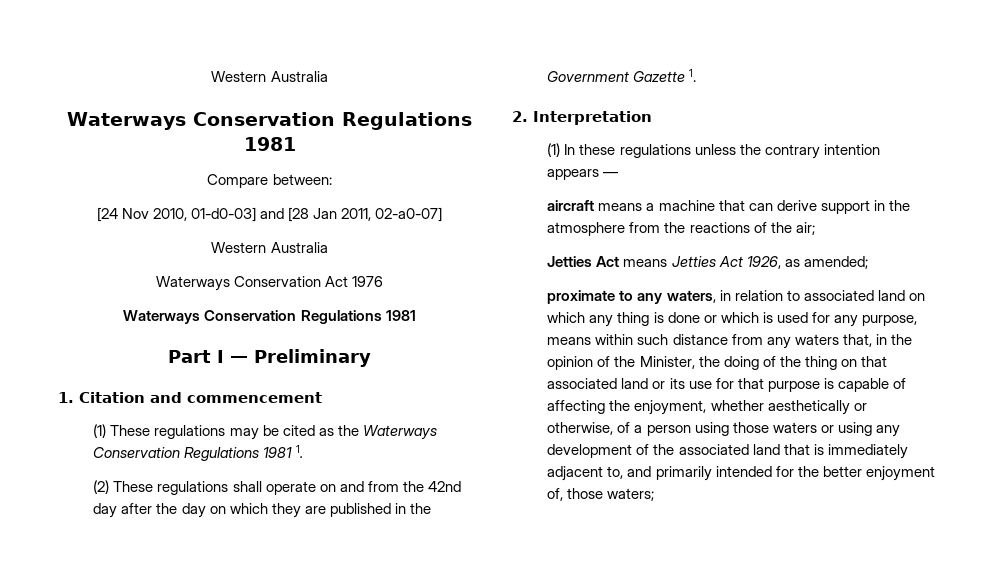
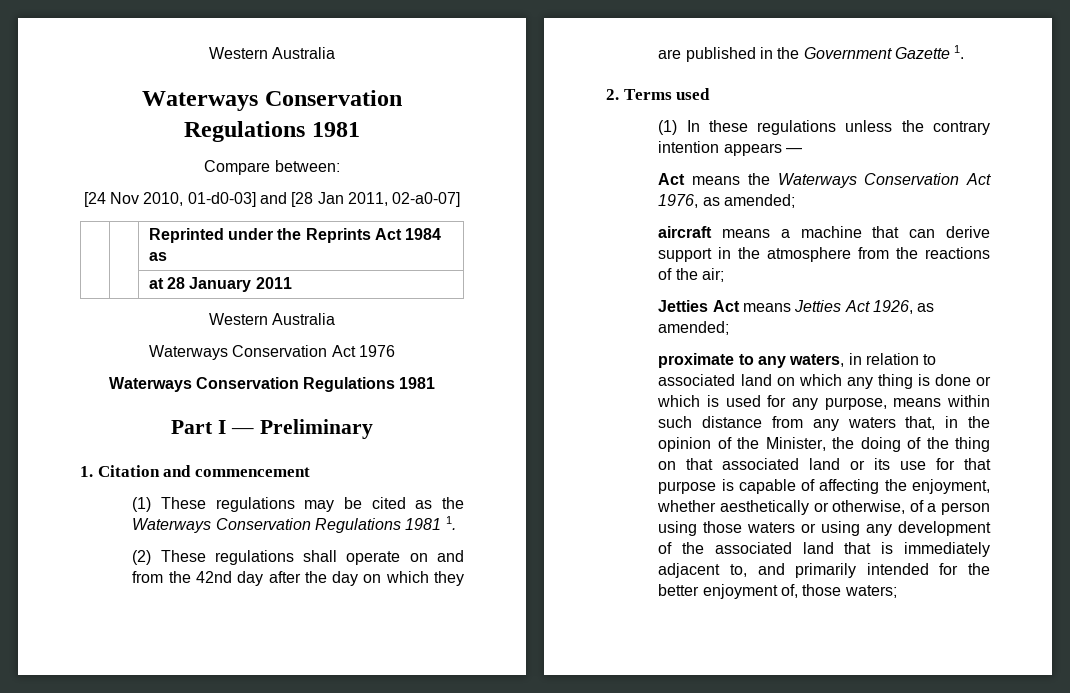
(443, 214) none -> [148,228,442,243] [148,252,167,261] [148,277,292,292] // | | Reprinted under the Reprints Act 1984 as // | | at 28 January 2011
[533,111,652,125] Interpretation -> [623,88,711,100] Terms used
(619, 174) none -> [658,173,991,188] [658,194,796,208] // Act means the Waterways Conservation Act 1976, as amended;

